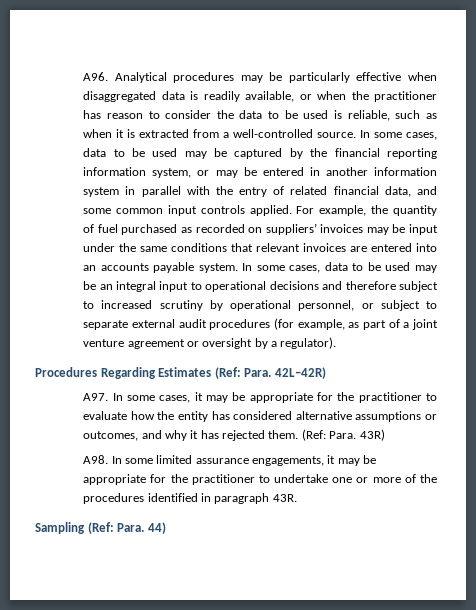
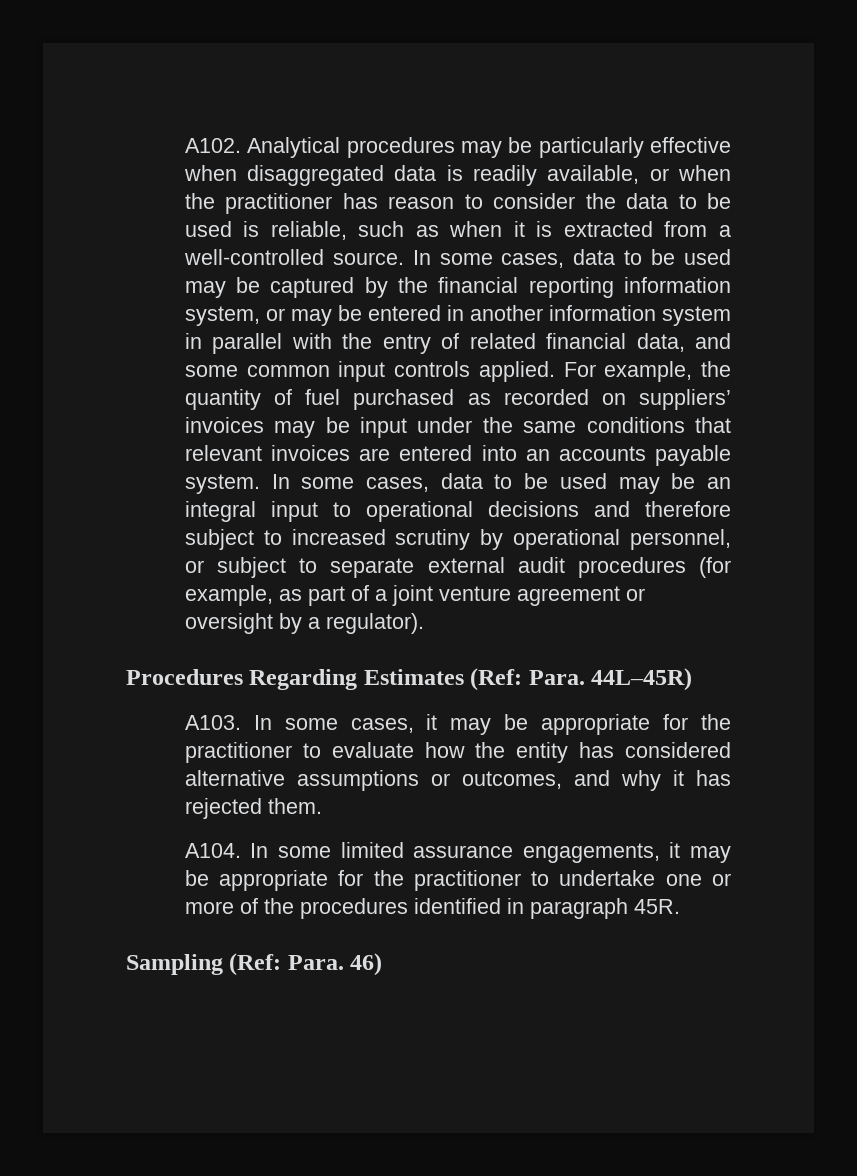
[83,72,109,81] A96. -> [184,138,241,153] A102.
[274,367,326,379] [83,393,109,401] 42L–42R) // A97. -> [591,668,693,691] [184,715,241,730] 44L–45R) // A103.
[301,429,385,441] [83,455,109,464] (Ref: Para. 43R) // A98. -> [184,843,241,858] // A104.
[272,494,297,502] 43R. -> [633,899,680,914] 45R.
[147,522,166,534] 44) -> [350,953,383,976] 46)

